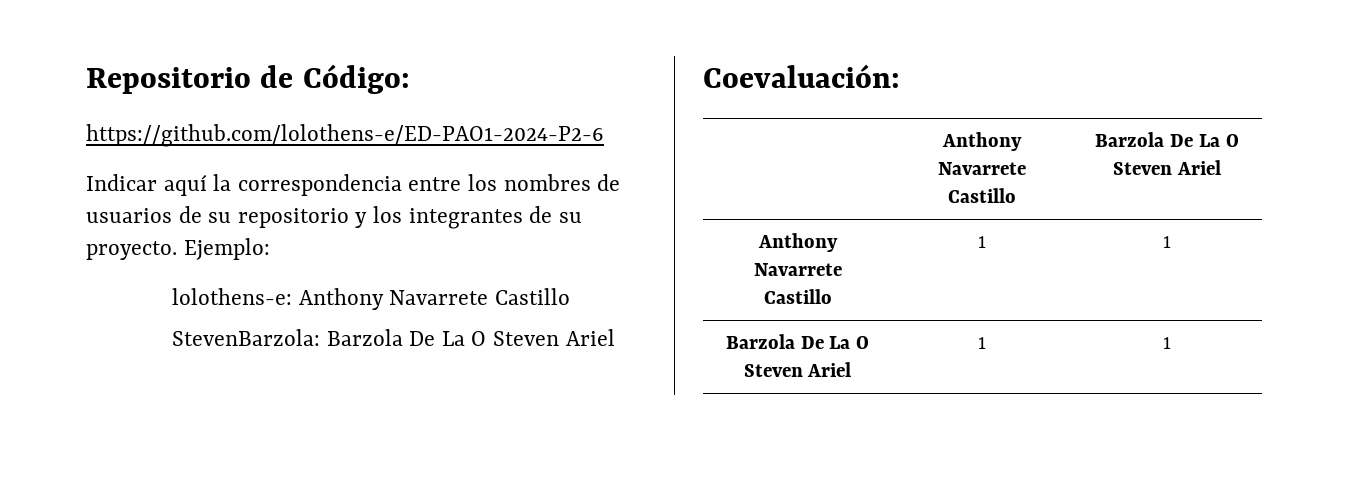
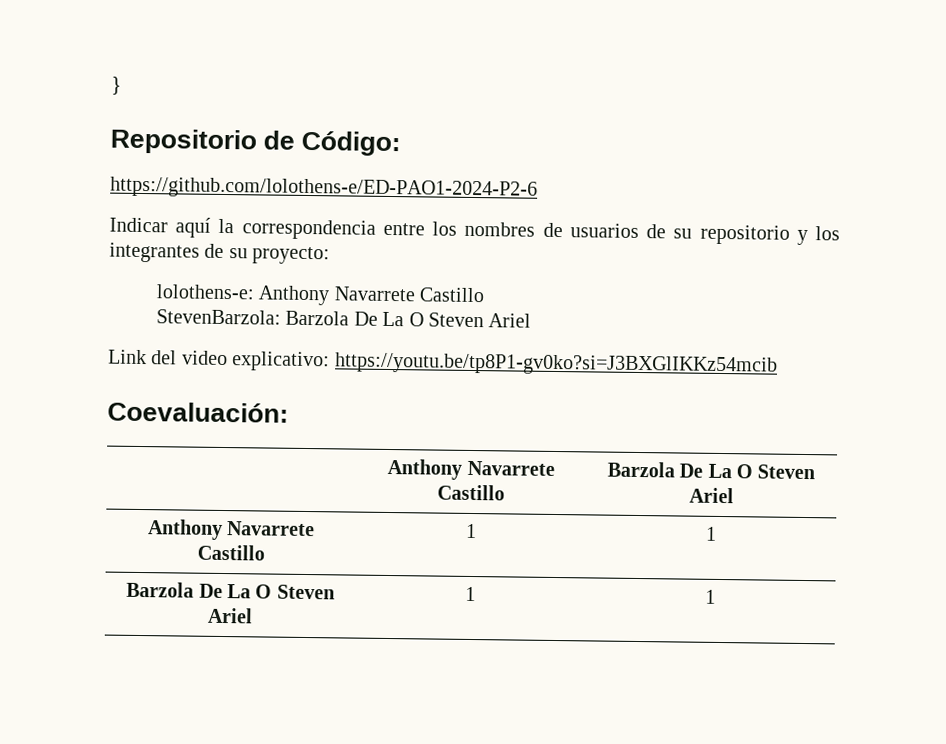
(86, 80) none -> [111,76,122,95] } //
[86,238,270,260] proyecto. Ejemplo: -> [252,246,331,265] proyecto:
(615, 337) none -> [108,349,778,377] // Link del video explicativo: https://youtu.be/tp8P1-gv0ko?si=J3BXGlIKKz54mcib

